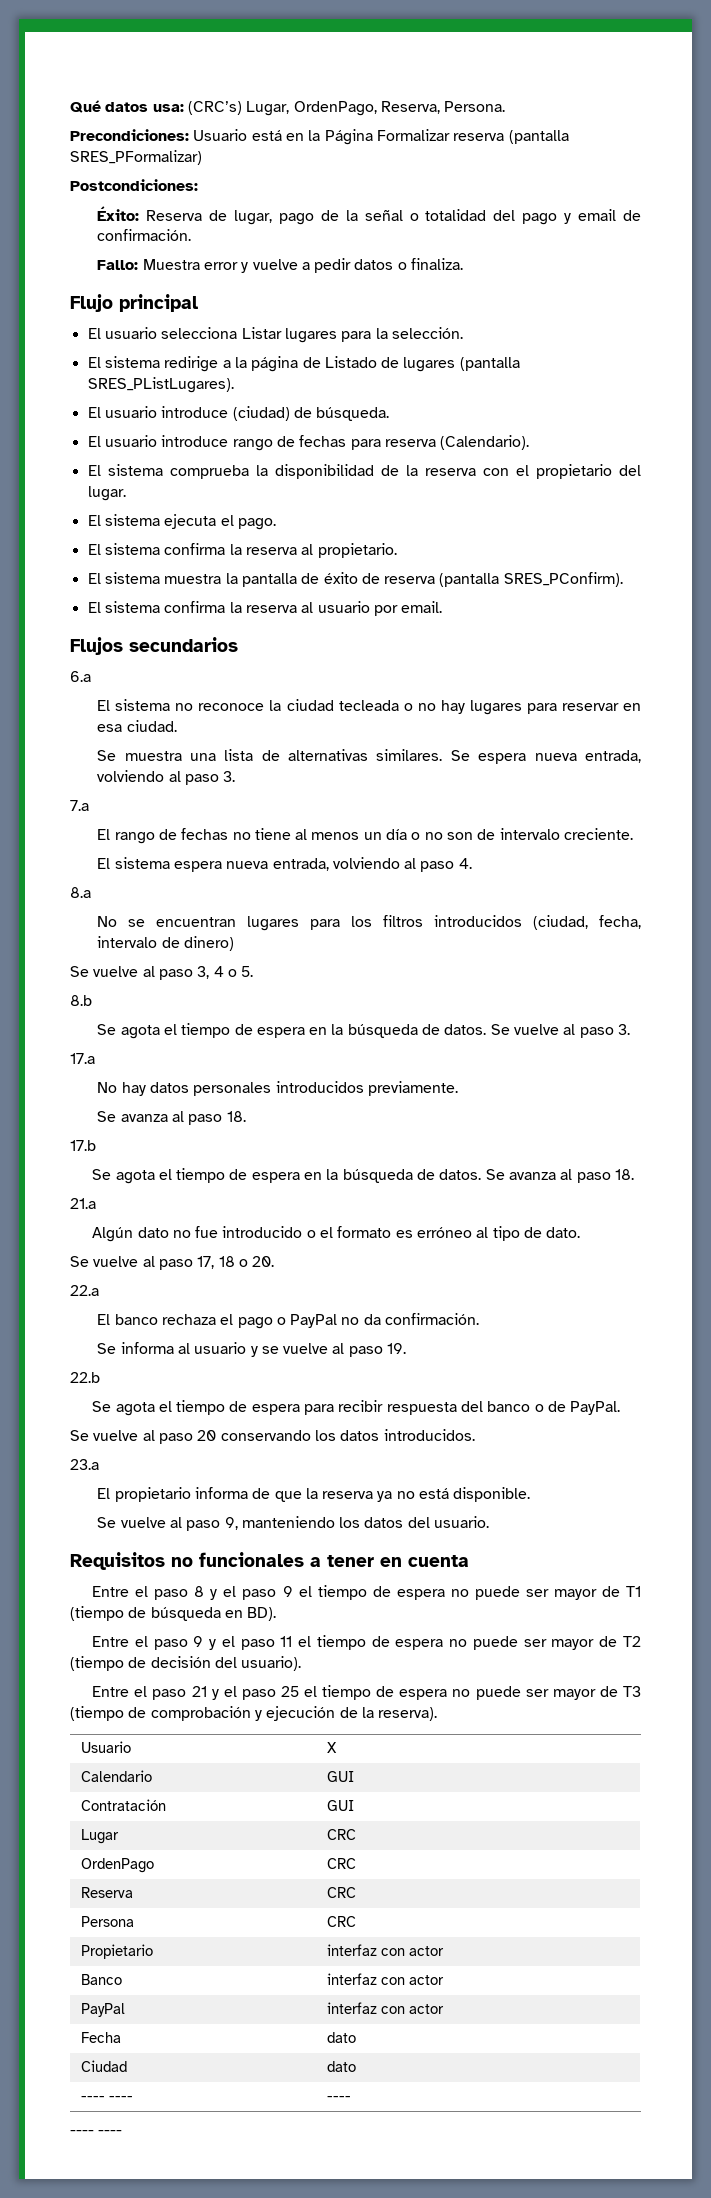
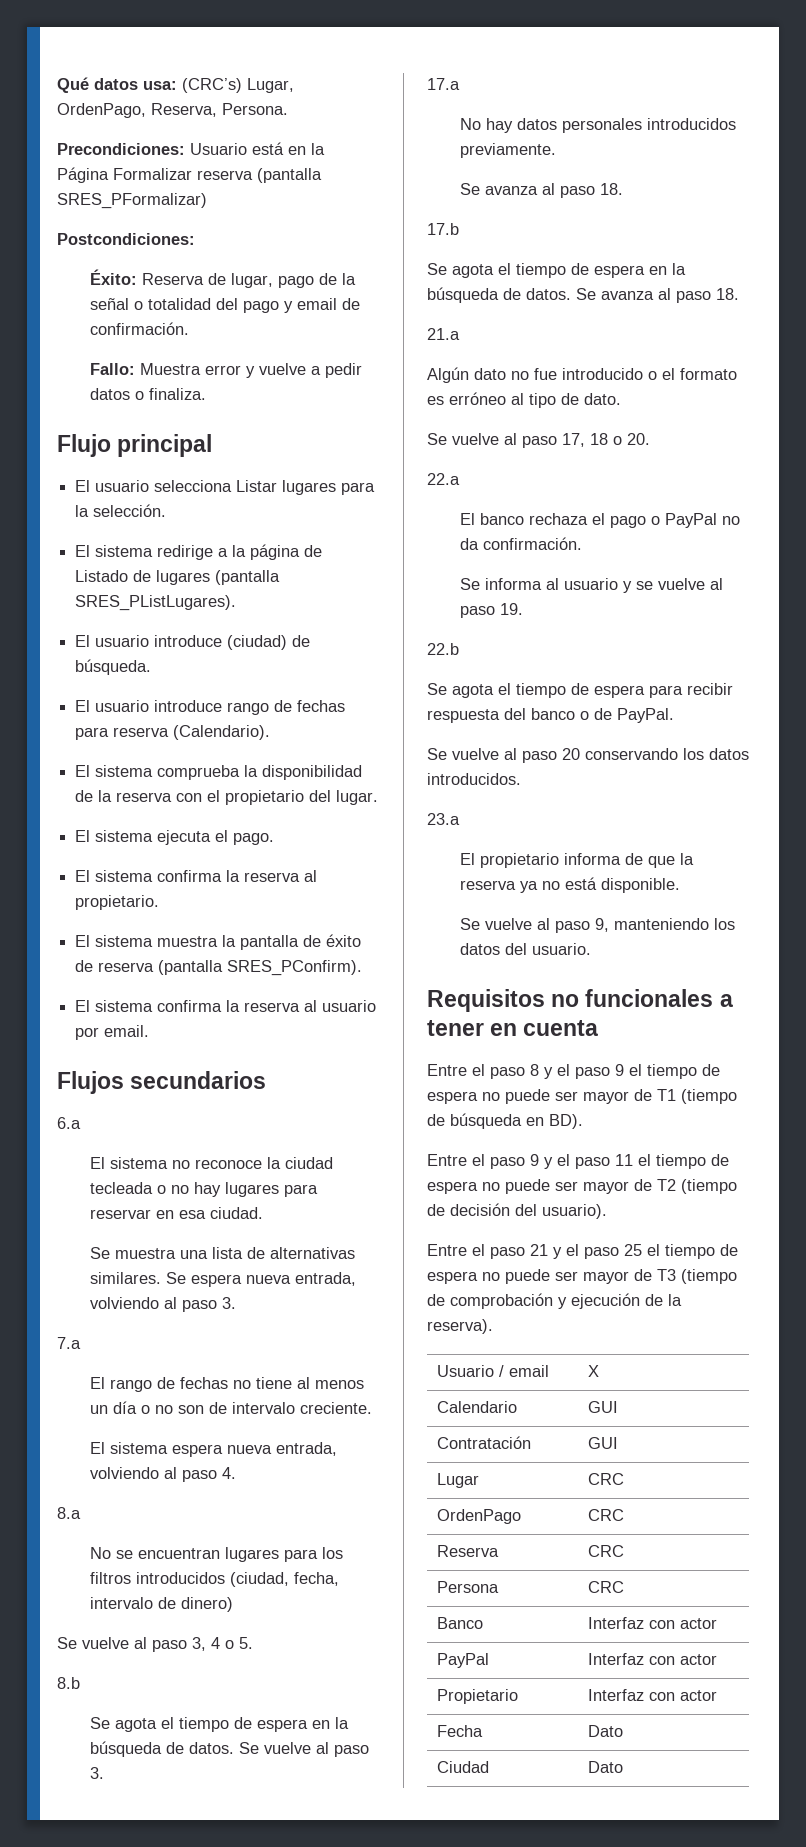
(131, 1747) none -> [499,1365,550,1377] / email
[80,1944,153,1959] [326,1944,444,1956] // Propietario | interfaz con actor -> (625, 1587) none
[326,1973,377,1985] interfaz -> [588,1617,645,1629] Interfaz
[326,2002,377,2014] interfaz -> [588,1653,718,1665] [437,1689,519,1704] [588,1689,645,1701] Interfaz con actor // Propietario | Interfaz
[326,2032,356,2043] dato -> [588,1725,624,1737] Dato
[326,2061,356,2072] [80,2096,133,2101] [326,2096,351,2101] [70,2130,123,2135] dato // ---- ---- | ---- // ---- ---- -> [588,1761,624,1773] Dato

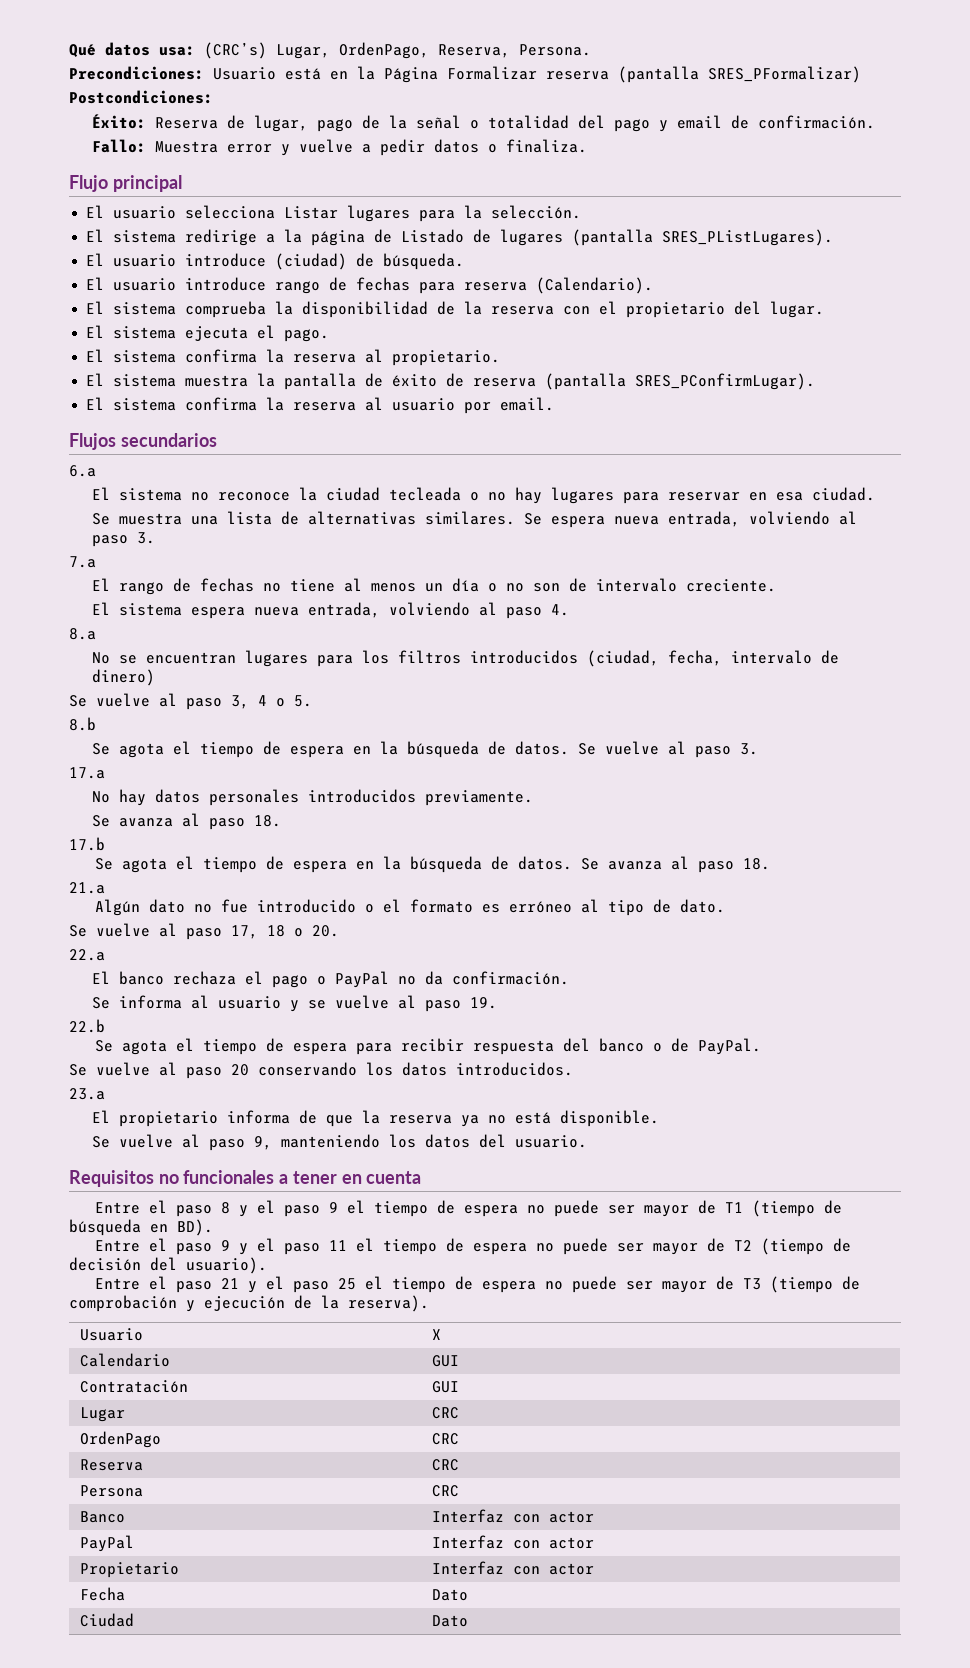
[227,960,363,976] SRES_PConfirm). -> [635,373,816,390] SRES_PConfirmLugar).
[499,1365,550,1377] / email -> (144, 1334) none

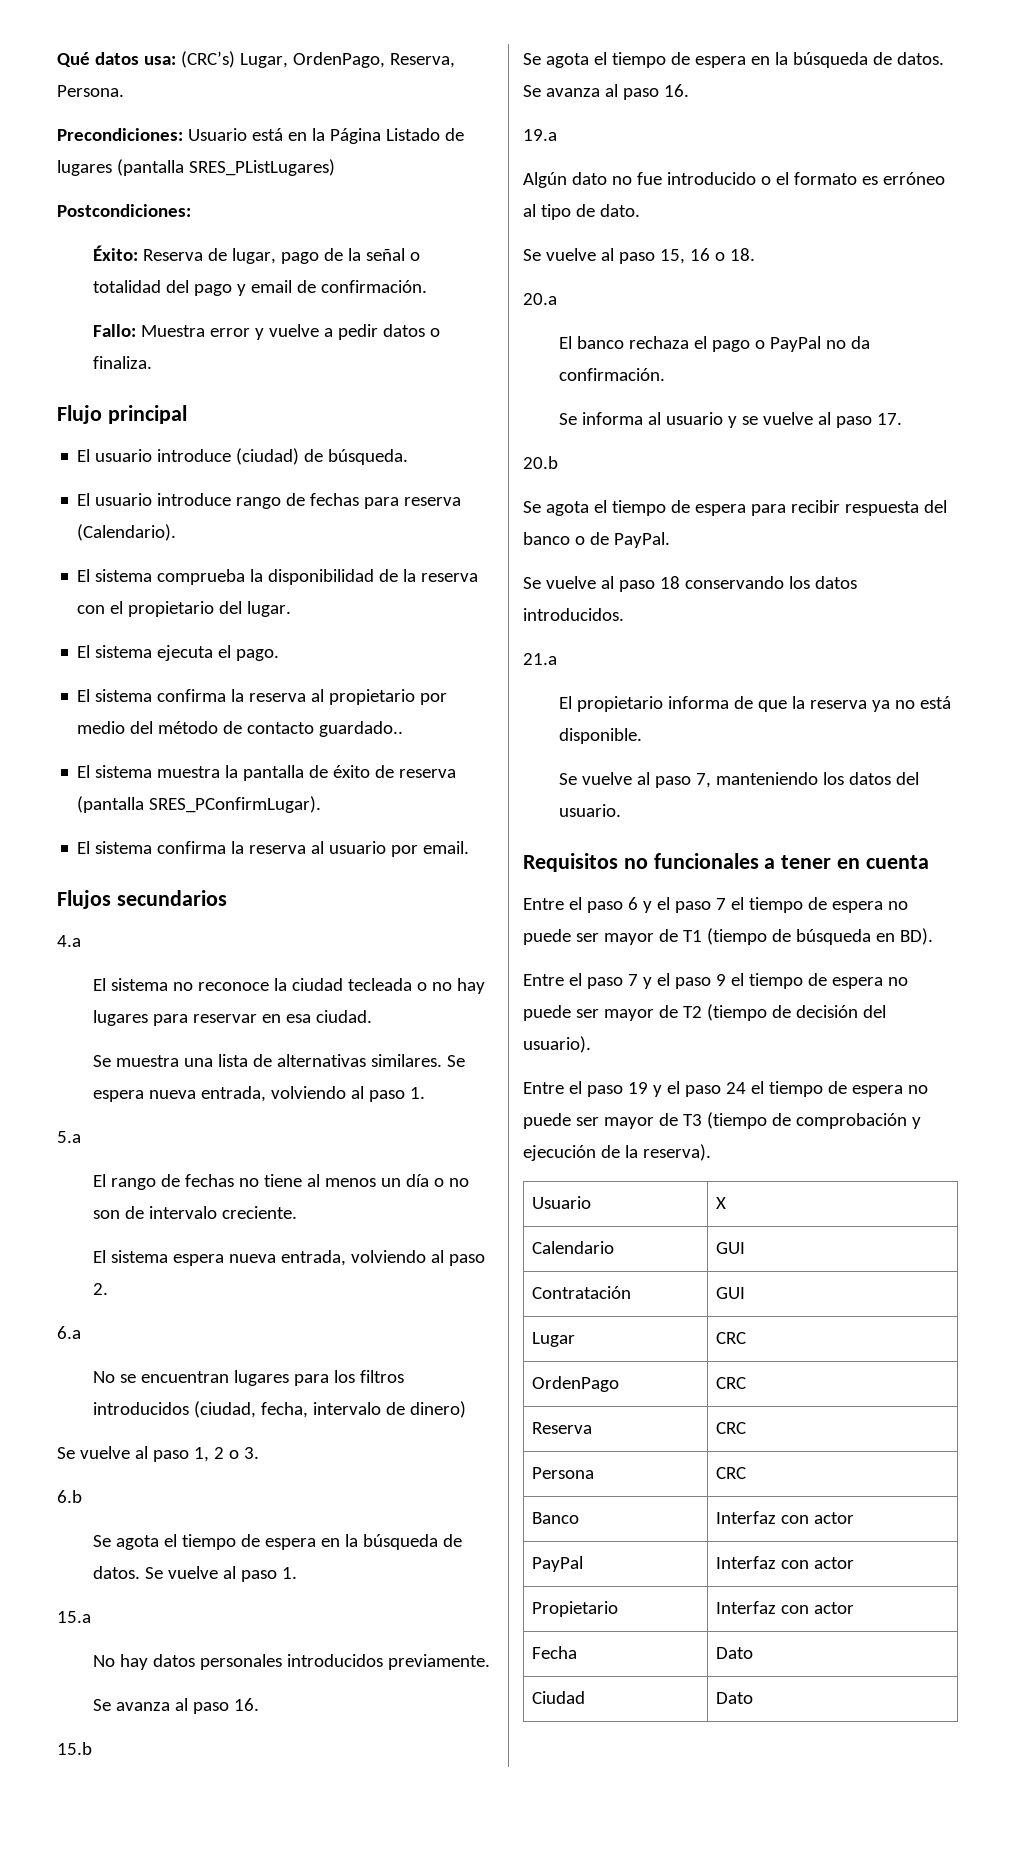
[447,66,861,83] Formalizar reserva (pantalla SRES_PFormalizar) -> [385,128,464,141] [57,159,335,176] Listado de lugares (pantalla SRES_PListLugares)
[86,205,582,222] [86,229,834,246] // El usuario selecciona Listar lugares para la selección. // El sistema redirige a la página de Listado de lugares (pantalla SRES_PListLugares). -> (187, 414) none
[392,350,501,366] propietario. -> [329,689,448,705] [77,721,404,737] propietario por medio del método de contacto guardado..
[69,465,96,477] 6.a -> [57,935,81,947] 4.a
[137,532,156,544] [69,556,96,568] 3. // 7.a -> [410,1087,426,1099] [57,1131,81,1143] 1. // 5.a
[551,604,570,616] [69,628,96,640] 4. // 8.a -> [93,1283,109,1295] [57,1326,81,1339] 2. // 6.a
[231,695,312,709] [69,717,96,731] 3, 4 o 5. // 8.b -> [193,1447,259,1462] [57,1490,82,1503] 1, 2 o 3. // 6.b
[740,743,759,755] [69,767,105,779] 3. // 17.a -> [282,1567,298,1579] [57,1611,91,1623] 1. // 15.a
[254,815,282,827] [69,837,105,851] 18. // 17.b -> [234,1698,260,1711] [57,1742,92,1755] 16. // 15.b
[742,858,770,870] [69,882,105,894] 18. // 21.a -> [663,84,689,97] [523,129,557,141] 16. // 19.a
[231,925,339,939] [69,949,105,961] 17, 18 o 20. // 22.a -> [659,248,755,264] [523,293,557,305] 15, 16 o 18. // 20.a
[470,997,498,1009] [69,1019,105,1033] 19. // 22.b -> [877,413,903,425] [523,456,558,469] 17. // 20.b
[231,1064,249,1076] 20 -> [659,576,680,589] 18
[69,1088,105,1100] 23.a -> [523,653,557,665] 21.a
[254,1136,273,1150] 9, -> [696,773,712,788] 7,
[220,1200,338,1217] 8 y el paso 9 -> [627,897,726,913] 6 y el paso 7
[220,1238,347,1255] 9 y el paso 11 -> [627,973,726,989] 7 y el paso 9
[220,1276,356,1293] 21 y el paso 25 -> [627,1081,746,1097] 19 y el paso 24

